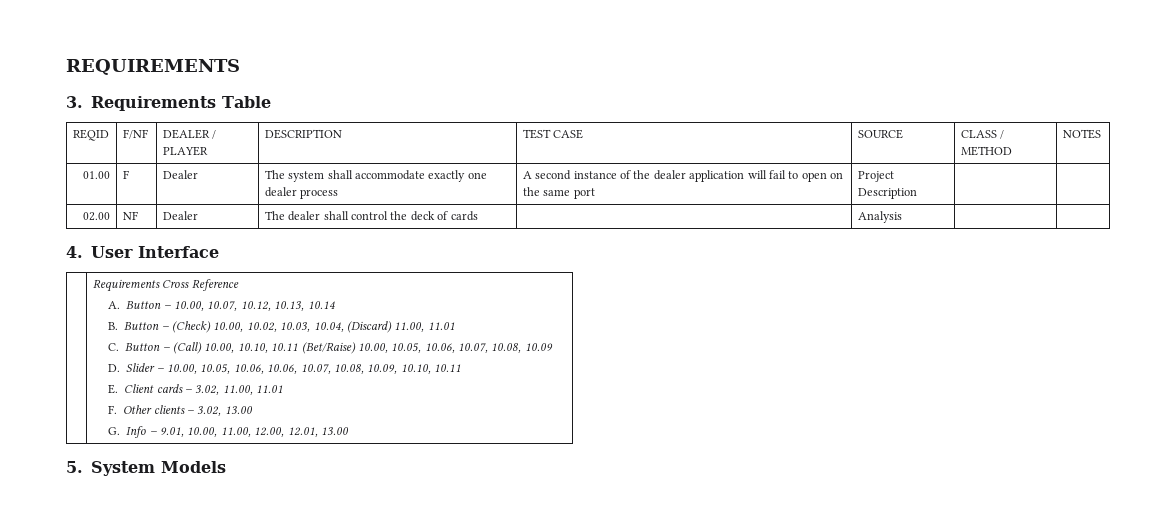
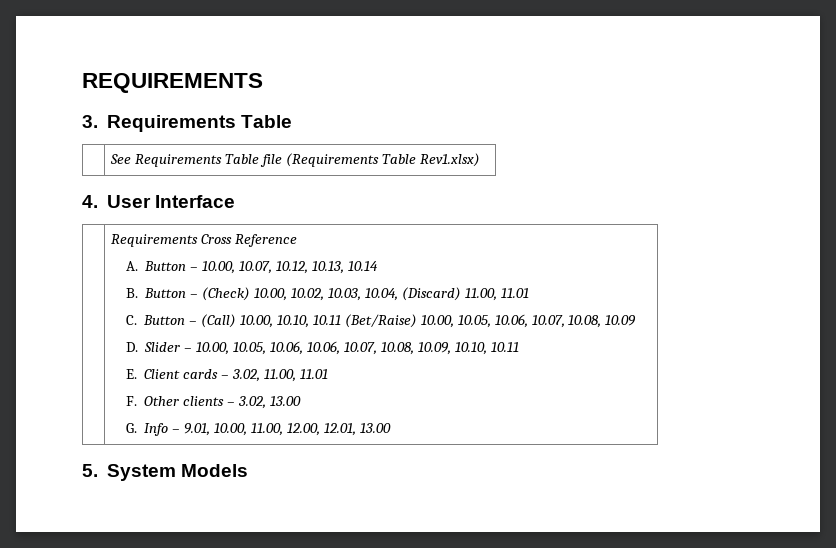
[72,129,109,141] [122,129,148,139] [162,129,217,139] [162,146,208,156] [264,129,342,139] [522,129,584,139] [857,129,903,139] [960,130,1005,139] [960,146,1012,156] [1062,129,1101,139] [83,171,111,179] [122,170,129,179] [162,170,198,179] [264,170,487,182] [264,187,339,199] [522,170,844,182] [522,187,595,199] [857,171,894,182] [857,188,917,199] [83,212,111,221] [122,211,138,220] [162,211,198,220] [264,211,478,221] [857,211,902,223] REQID | F/NF | DEALER / PLAYER | DESCRIPTION | TEST CASE | SOURCE | CLASS / METHOD | NOTES // 01.00 | F | Dealer | The system shall accommodate exactly one dealer process | A second instance of the dealer application will fail to open on the same port | Project Description | | // 02.00 | NF | Dealer | The dealer shall control the deck of cards | | Analysis | | -> [110,153,480,167] | See Requirements Table file (Requirements Table Rev1.xlsx)

